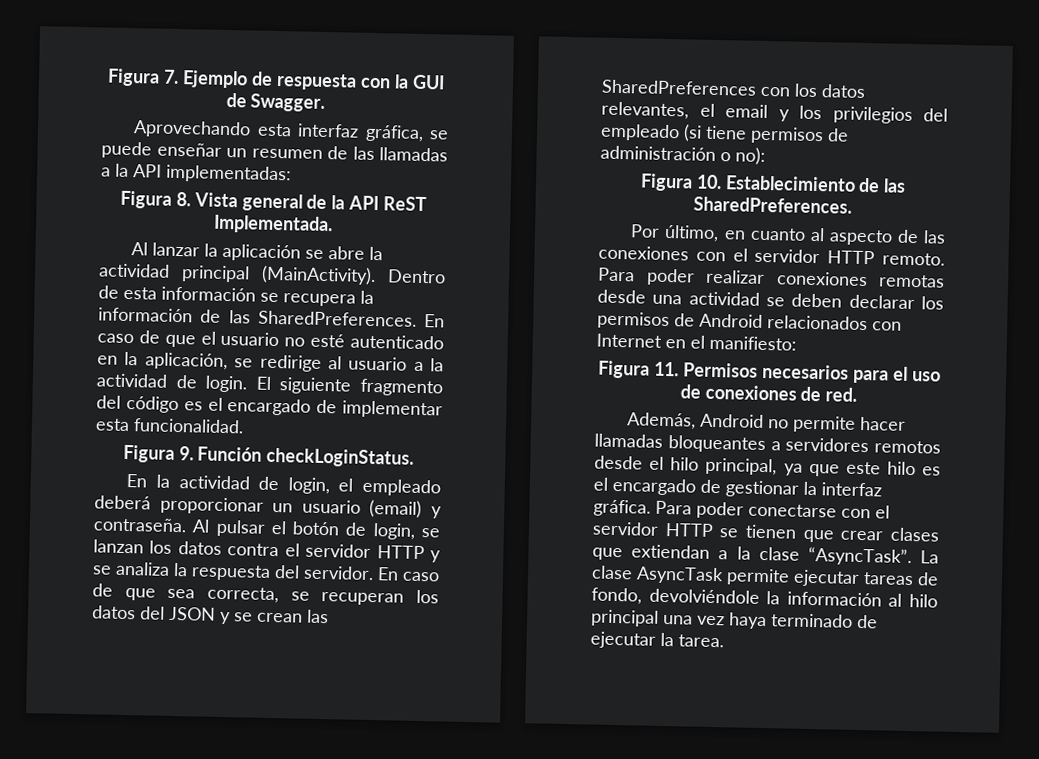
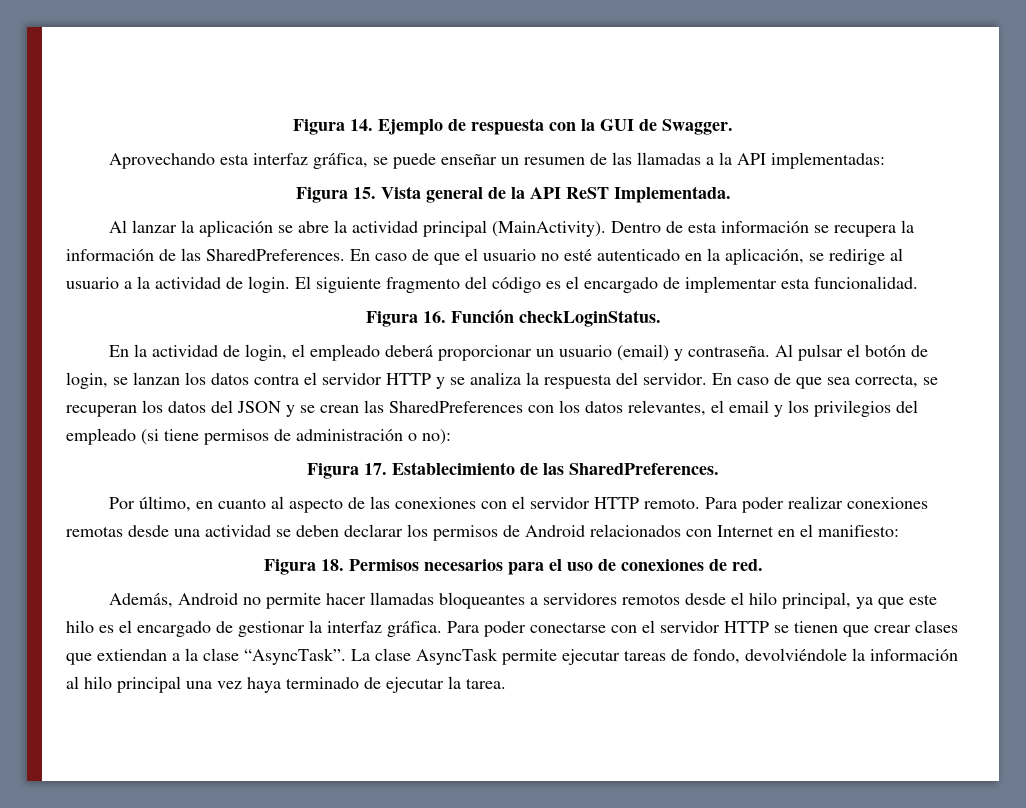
[107,68,180,87] Figura 7. -> [293,119,373,135] Figura 14.
[175,191,191,207] 8. -> [352,187,376,199] 15.
[178,446,194,461] 9. -> [422,311,446,323] 16.
[695,174,722,190] 10. -> [364,463,387,475] 17.
[654,361,680,377] 11. -> [320,559,344,571] 18.

